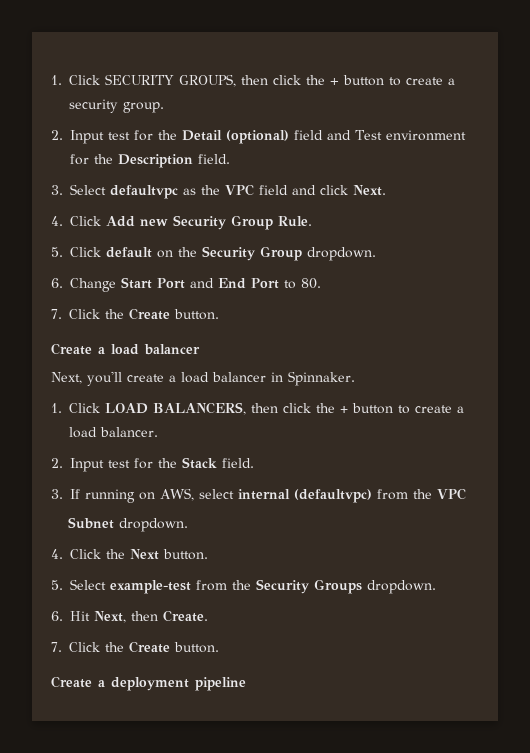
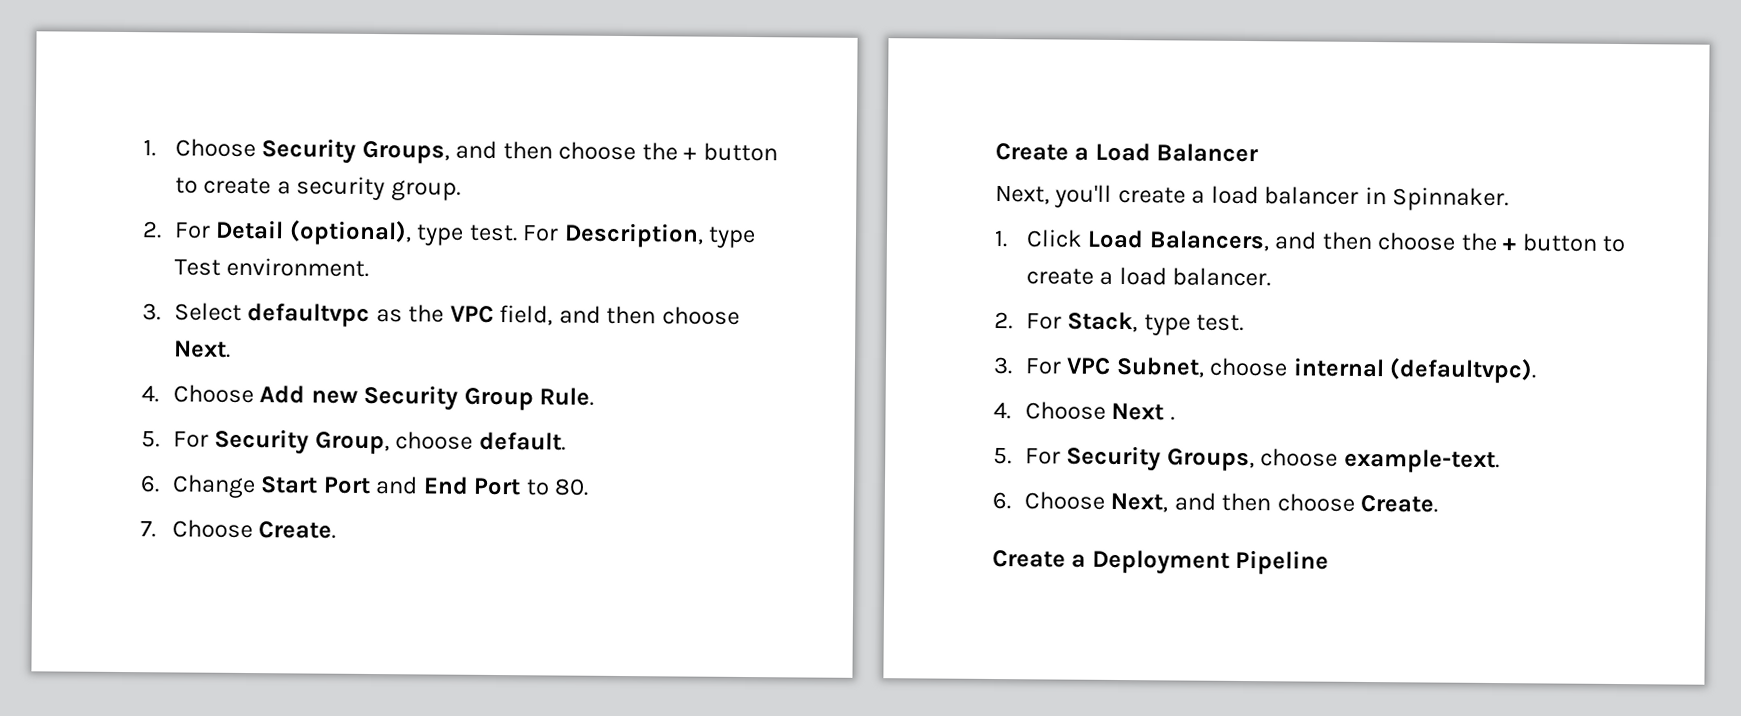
[51,74,301,87] 1. Click SECURITY GROUPS, then click -> [143,138,637,164] 1. Choose Security Groups, and then choose
[70,130,466,144] [70,154,230,168] Input test for the Detail (optional) field and Test environment for the Description field. -> [173,219,757,249] [173,257,370,277] For Detail (optional), type test. For Description, type Test environment.
[259,185,348,195] field and click -> [499,305,740,326] field, and then choose
[70,216,101,226] Click -> [172,384,254,404] Choose
[70,246,376,261] Click default on the Security Group dropdown. -> [172,428,566,455] For Security Group, choose default.
[69,308,219,320] [51,343,200,355] Click the Create button. // Create a load balancer -> [171,519,337,539] [995,142,1260,163] Choose Create. // Create a Load Balancer
[105,402,311,415] LOAD BALANCERS, then click -> [1087,229,1457,252] Load Balancers, and then choose
[70,457,254,472] [51,488,466,503] [67,517,188,532] [51,549,208,560] [51,579,436,594] [51,610,208,623] [51,641,219,653] [51,676,246,691] Input test for the Stack field. // 3. If running on AWS, select internal (defaultvpc) from the VPC // Subnet dropdown. // 4. Click the Next button. // 5. Select example-test from the Security Groups dropdown. // 6. Hit Next, then Create. // 7. Click the Create button. // Create a deployment pipeline -> [1025,311,1245,336] [993,356,1538,384] [993,401,1175,421] [993,445,1500,474] [992,491,1439,513] [992,549,1330,575] For Stack, type test. // 3. For VPC Subnet, choose internal (defaultvpc). // 4. Choose Next . // 5. For Security Groups, choose example-text. // 6. Choose Next, and then choose Create. // Create a Deployment Pipeline

